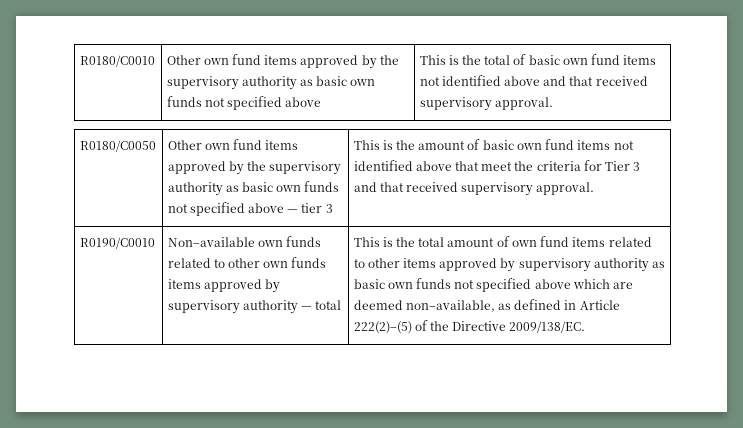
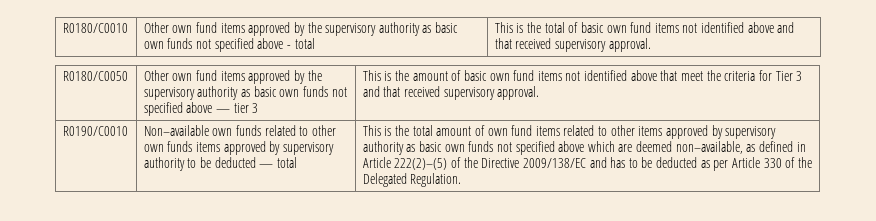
(322, 102) none -> [286,38,315,49] - total
(298, 307) none -> [187,157,256,168] to be deducted
[509,321,586,333] 2009/138/EC. -> [522,157,812,171] [362,173,462,187] 2009/138/EC and has to be deducted as per Article 330 of the Delegated Regulation.

